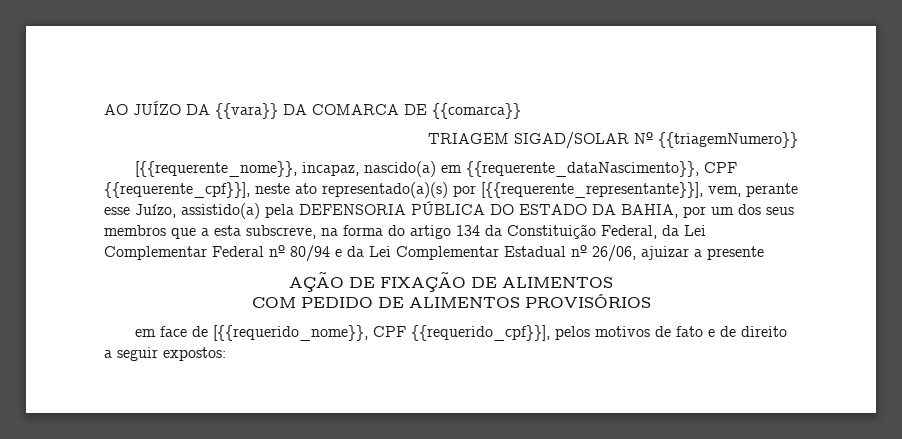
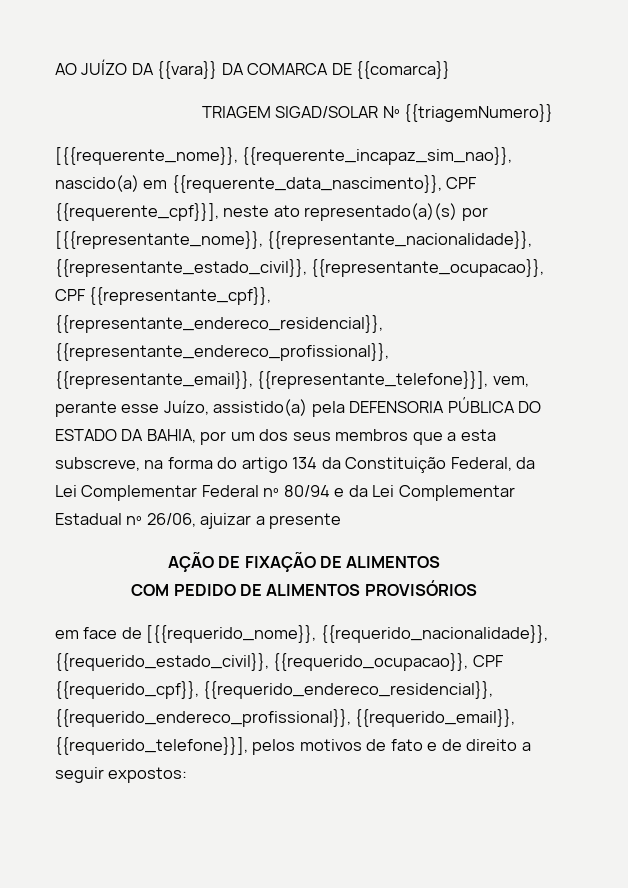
[301,162,359,176] incapaz, -> [242,147,513,165] {{requerente_incapaz_sim_nao}},
[465,161,699,177] {{requerente_dataNascimento}}, -> [171,175,442,193] {{requerente_data_nascimento}},
[481,182,703,198] [{{requerente_representante}}], -> [55,231,533,249] [55,259,545,277] [55,287,272,305] [55,315,383,333] [55,343,389,361] [55,371,489,389] [{{representante_nome}}, {{representante_nacionalidade}}, {{representante_estado_civil}}, {{representante_ocupacao}}, CPF {{representante_cpf}}, {{representante_endereco_residencial}}, {{representante_endereco_profissional}}, {{representante_email}}, {{representante_telefone}}],
[372,325,550,341] CPF {{requerido_cpf}}], -> [320,625,548,643] [55,653,503,671] [55,681,494,699] [55,709,516,727] [55,737,248,755] {{requerido_nacionalidade}}, {{requerido_estado_civil}}, {{requerido_ocupacao}}, CPF {{requerido_cpf}}, {{requerido_endereco_residencial}}, {{requerido_endereco_profissional}}, {{requerido_email}}, {{requerido_telefone}}],

